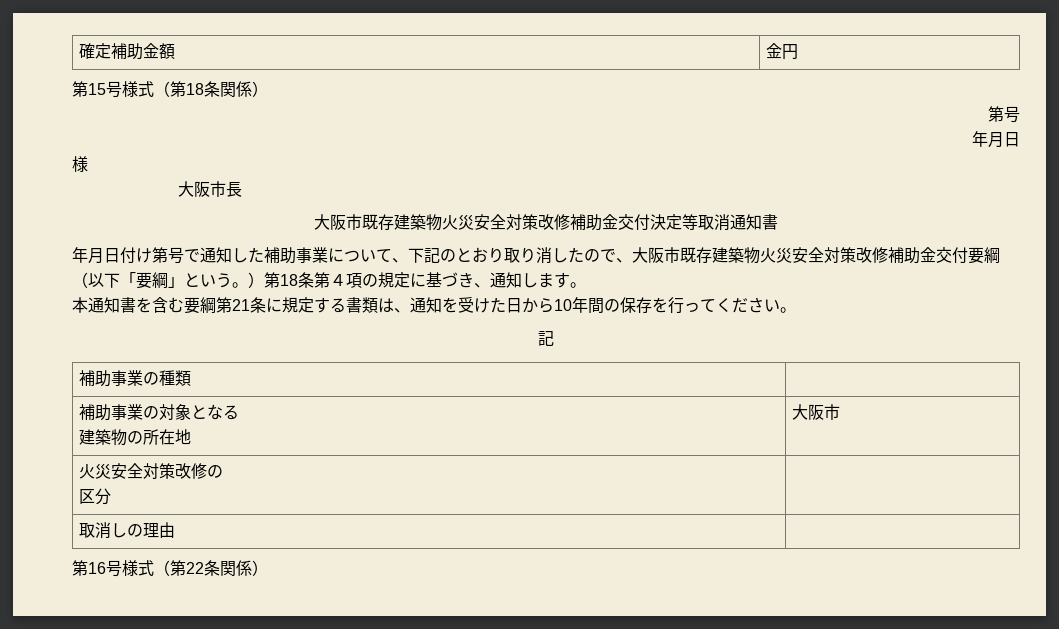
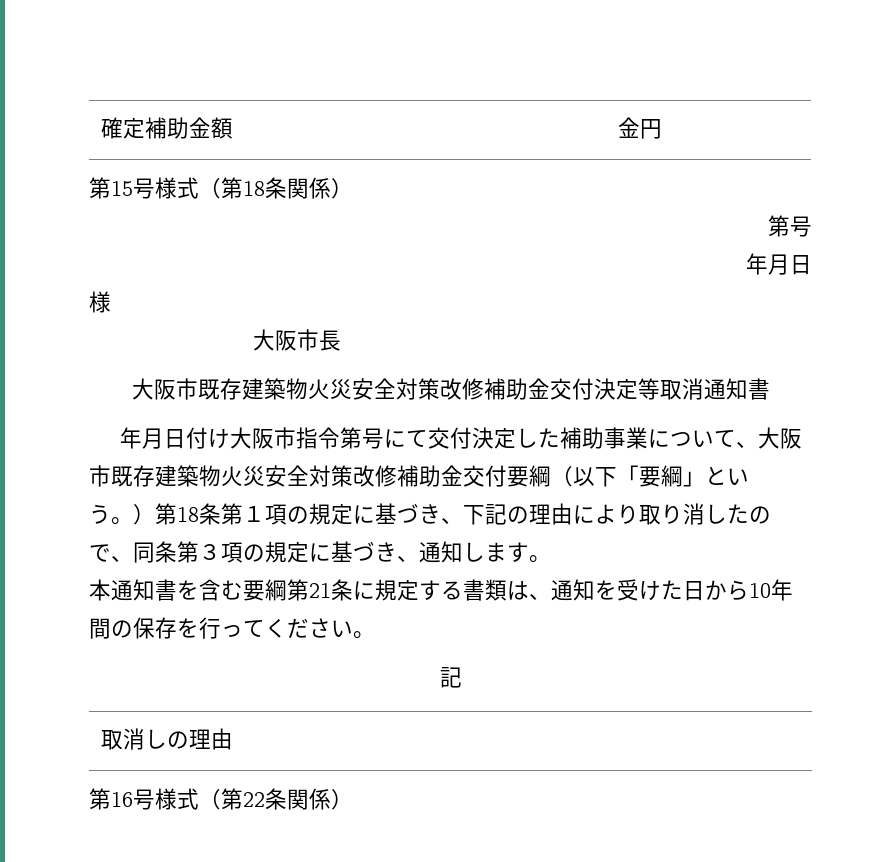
[152,247,232,264] 第号で通知 -> [230,427,517,449] 大阪市指令第号にて交付決定
[408,247,632,264] 下記のとおり取り消したので、 -> (759, 444) none
[330,274,346,286] ４ -> [243,503,771,525] [89,541,221,563] １項の規定に基づき、下記の理由により取り消したので、同条第３
[78,370,191,387] [78,404,239,421] [78,429,191,446] [791,404,840,420] [78,463,223,479] [78,488,111,505] // 補助事業の種類 | // 補助事業の対象となる // 建築物の所在地 | 大阪市 // 火災安全対策改修の // 区分 | -> (462, 677) none

